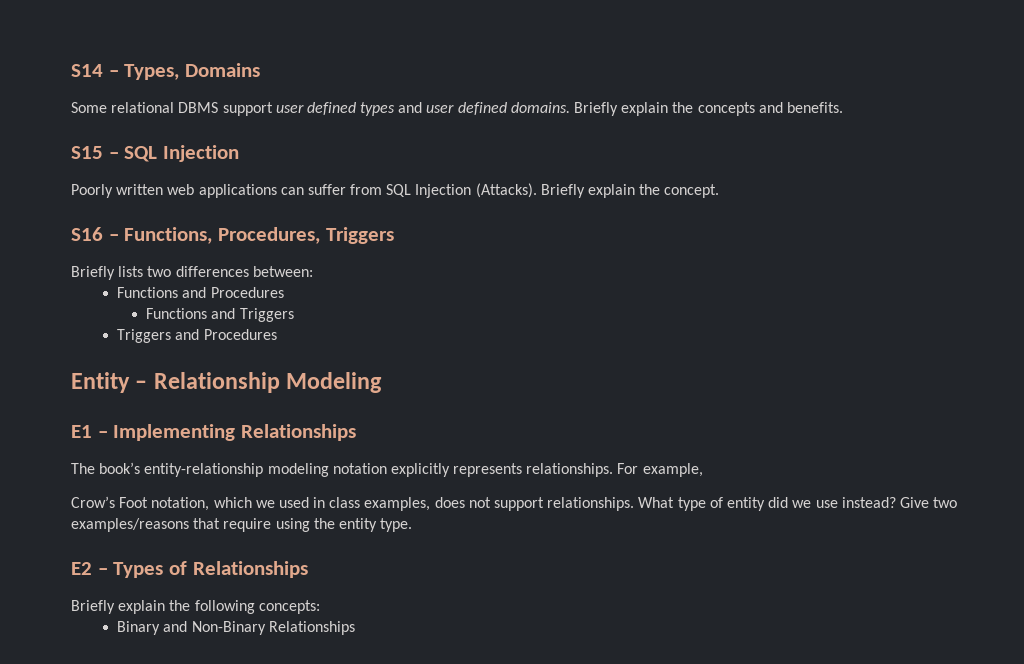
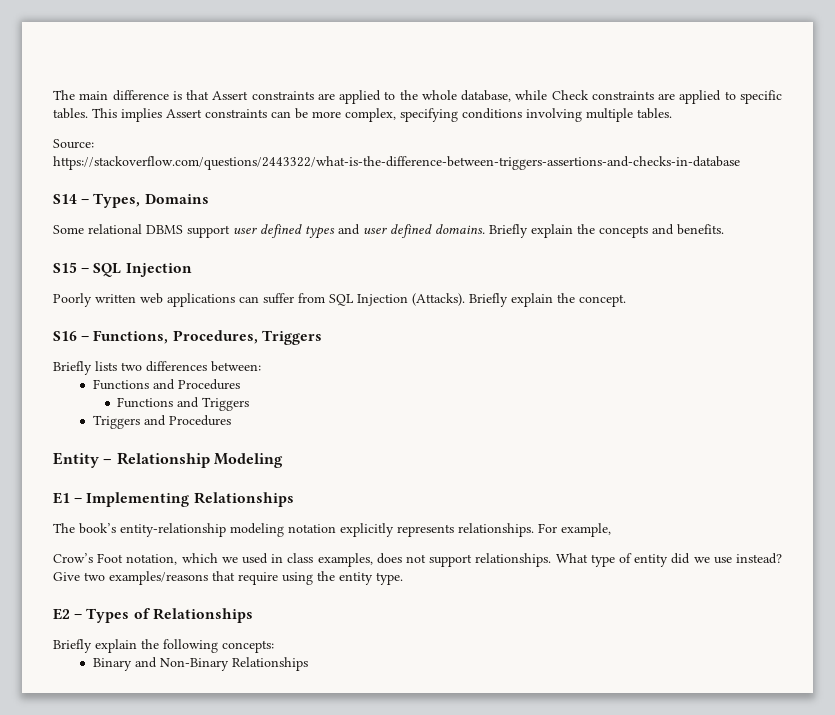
(71, 70) none -> [53,90,782,104] [53,108,672,122] [53,139,94,149] [53,156,740,170] The main difference is that Assert constraints are applied to the whole database, while Check constraints are applied to specific tables. This implies Assert constraints can be more complex, specifying conditions involving multiple tables. // Source: https://stackoverflow.com/questions/2443322/what-is-the-difference-between-triggers-assertions-and-checks-in-database //

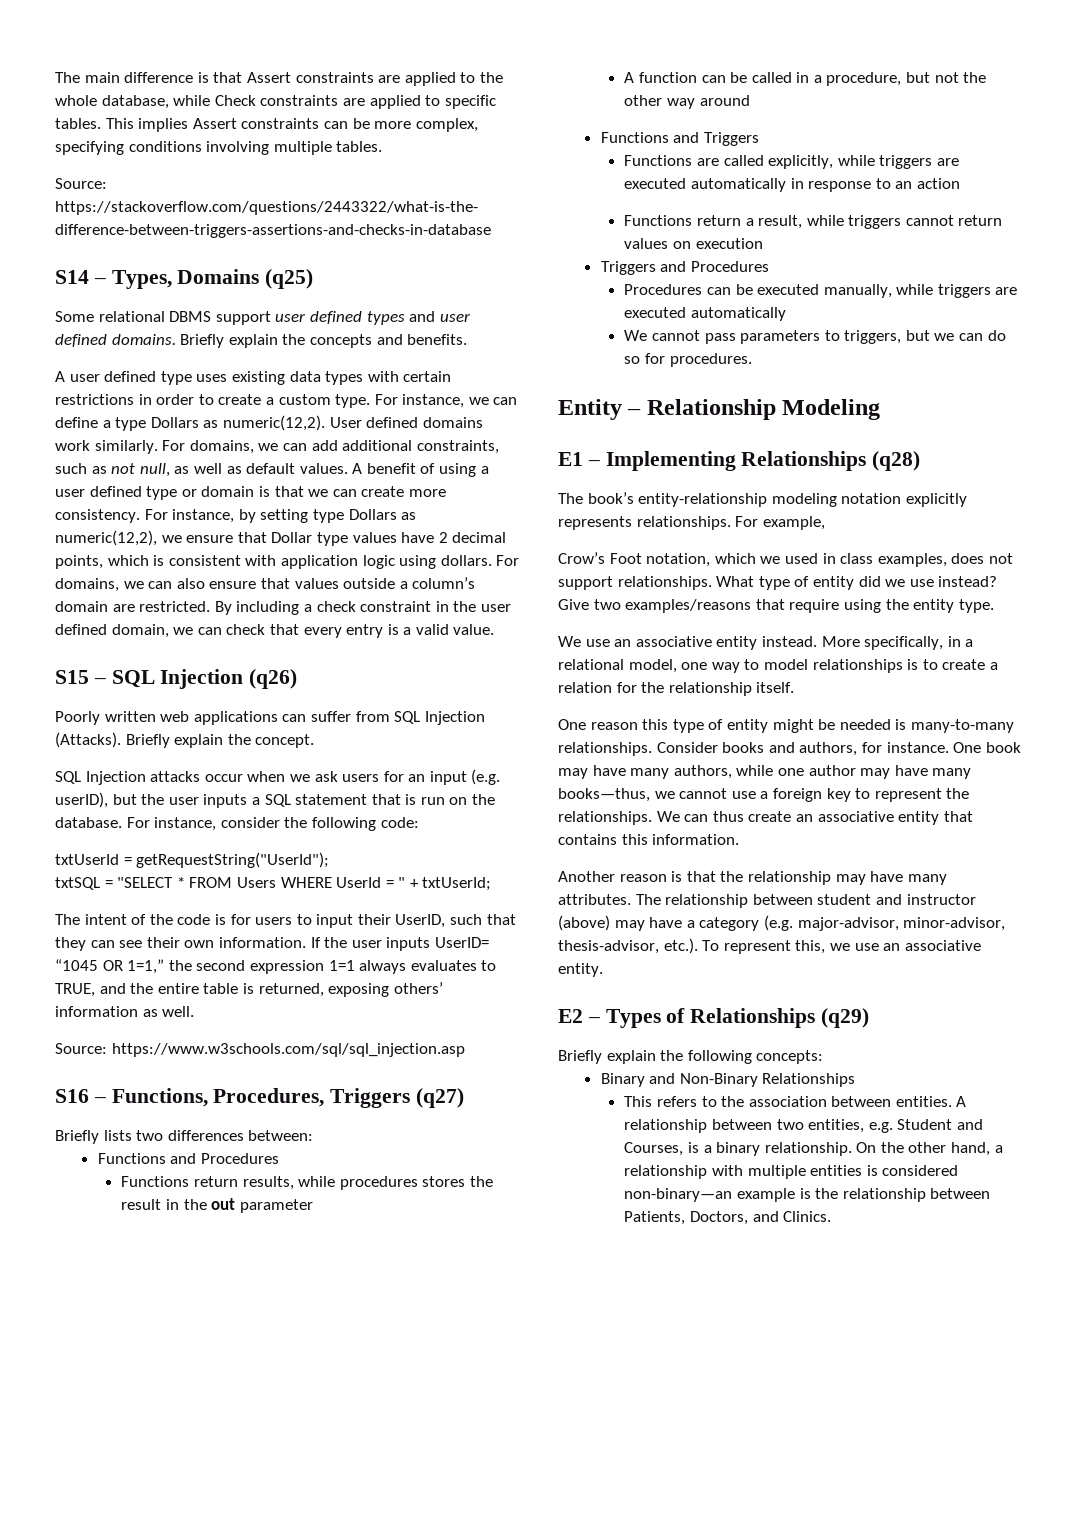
(209, 199) none -> [265,269,314,289] (q25)
(724, 229) none -> [55,371,452,385] [55,394,518,408] [55,415,483,431] [55,440,499,454] [55,463,489,477] [55,486,446,500] [55,509,417,523] [55,530,507,546] [55,555,520,569] [55,577,476,592] [55,601,511,615] [55,624,495,638] // A user defined type uses existing data types with certain restrictions in order to create a custom type. For instance, we can define a type Dollars as numeric(12,2). User defined domains work similarly. For domains, we can add additional constraints, such as not null, as well as default values. A benefit of using a user defined type or domain is that we can create more consistency. For instance, by setting type Dollars as numeric(12,2), we ensure that Dollar type values have 2 decimal points, which is consistent with application logic using dollars. For domains, we can also ensure that values outside a column’s domain are restricted. By including a check constraint in the user defined domain, we can check that every entry is a valid value.
(192, 270) none -> [249,669,298,689] (q26)
(626, 300) none -> [55,769,501,785] [55,792,496,808] [55,817,419,831] [55,852,330,868] [55,877,492,891] [55,914,516,928] [55,937,489,951] [55,959,497,974] [55,982,443,997] [55,1006,195,1017] [55,1043,465,1057] // SQL Injection attacks occur when we ask users for an input (e.g. userID), but the user inputs a SQL statement that is run on the database. For instance, consider the following code: // txtUserId = getRequestString("UserId"); // txtSQL = "SELECT * FROM Users WHERE UserId = " + txtUserId; // The intent of the code is for users to input their UserID, such that they can see their own information. If the user inputs UserID= “1045 OR 1=1,” the second expression 1=1 always evaluates to TRUE, and the entire table is returned, exposing others’ information as well. // Source: https://www.w3schools.com/sql/sql_injection.asp
(322, 337) none -> [416,1088,465,1108] (q27)
[177,397,250,411] [92,415,231,429] and Triggers // Triggers and Procedures -> [193,1176,493,1190] [121,1198,313,1213] [624,72,987,86] [624,95,750,109] [600,132,759,146] [624,155,959,169] [624,178,960,192] [624,215,1003,229] [624,238,763,249] [600,261,769,275] [624,284,1018,298] [624,307,786,321] [624,330,1006,344] [624,353,752,367] return results, while procedures stores the result in the out parameter // A function can be called in a procedure, but not the other way around // Functions and Triggers // Functions are called explicitly, while triggers are executed automatically in response to an action // Functions return a result, while triggers cannot return values on execution // Triggers and Procedures // Procedures can be executed manually, while triggers are executed automatically // We cannot pass parameters to triggers, but we can do so for procedures.
(294, 499) none -> [872,451,921,471] (q28)
(403, 578) none -> [558,636,974,650] [558,659,998,673] [558,682,795,696] [558,719,1014,733] [558,742,1021,756] [558,765,972,779] [558,788,970,802] [558,811,973,825] [558,834,740,845] [558,871,947,885] [558,894,976,908] [558,915,1006,931] [558,938,981,954] [558,963,603,977] // We use an associative entity instead. More specifically, in a relational model, one way to model relationships is to create a relation for the relationship itself. // One reason this type of entity might be needed is many-to-many relationships. Consider books and authors, for instance. One book may have many authors, while one author may have many books—thus, we cannot use a foreign key to represent the relationships. We can thus create an associative entity that contains this information. // Another reason is that the relationship may have many attributes. The relationship between student and instructor (above) may have a category (e.g. major-advisor, minor-advisor, thesis-advisor, etc.). To represent this, we use an associative entity.
(253, 615) none -> [821,1008,870,1028] (q29)
(308, 664) none -> [624,1096,967,1107] [624,1119,983,1133] [624,1142,1003,1156] [624,1165,959,1179] [624,1188,991,1202] [624,1211,832,1225] // This refers to the association between entities. A relationship between two entities, e.g. Student and Courses, is a binary relationship. On the other hand, a relationship with multiple entities is considered non-binary—an example is the relationship between Patients, Doctors, and Clinics.

